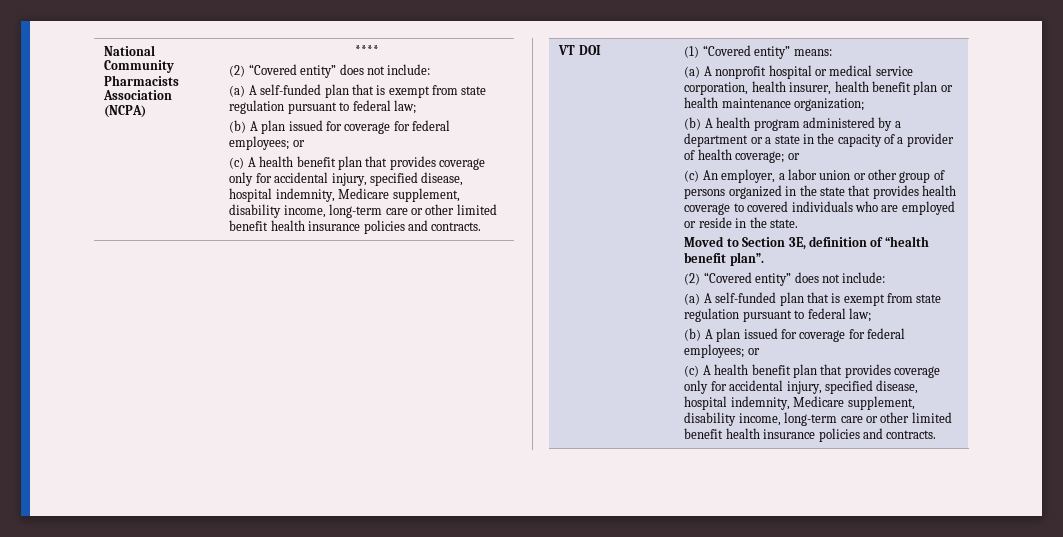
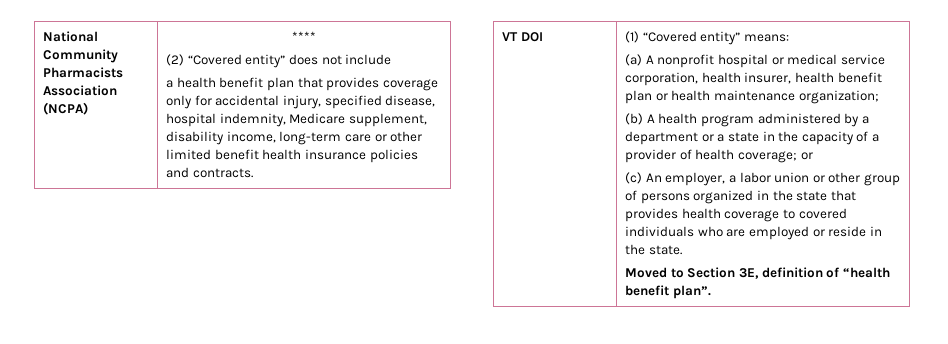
[387,64,431,75] [229,84,487,98] [229,100,416,114] [229,120,451,134] [229,136,305,150] [229,157,256,169] include: // (a) A self-funded plan that is exempt from state regulation pursuant to federal law; // (b) A plan issued for coverage for federal employees; or // (c) A -> [345,54,392,65] [165,80,173,88] include // a
[684,272,886,286] [684,292,942,306] [684,308,871,322] [684,328,906,342] [684,344,760,358] [684,364,941,378] [684,380,919,394] [684,396,915,410] [684,412,952,426] [684,428,937,442] // (2) “Covered entity” does not include: // (a) A self-funded plan that is exempt from state regulation pursuant to federal law; // (b) A plan issued for coverage for federal employees; or // (c) A health benefit plan that provides coverage only for accidental injury, specified disease, hospital indemnity, Medicare supplement, disability income, long-term care or other limited benefit health insurance policies and contracts. -> (711, 292) none

